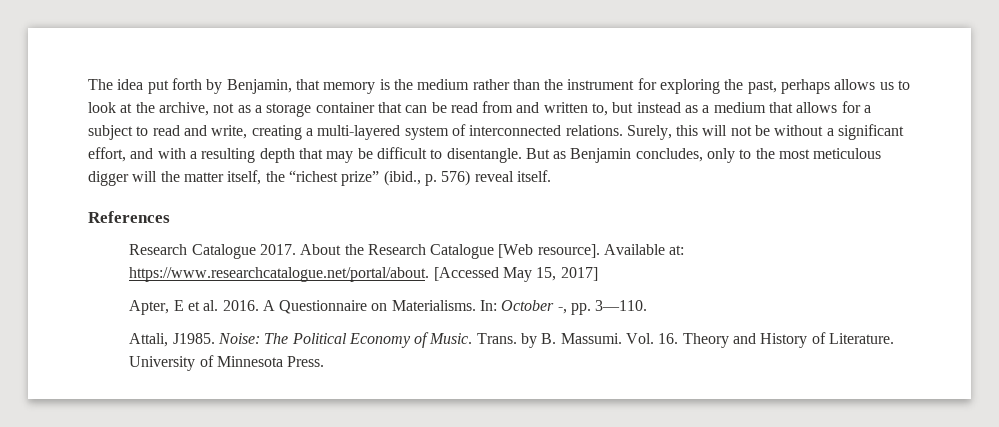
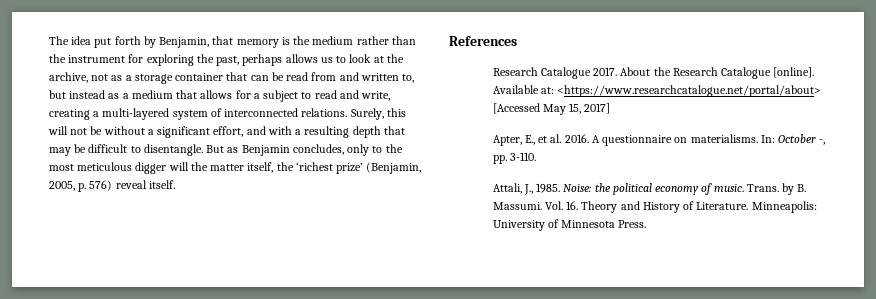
[288,170,421,186] “richest prize” (ibid., -> [295,162,422,174] [49,181,75,191] ‘richest prize’ (Benjamin, 2005,
[498,244,600,258] [Web resource]. -> [773,67,815,78] [online].
[129,267,430,282] https://www.researchcatalogue.net/portal/about. -> [557,85,822,97] <https://www.researchcatalogue.net/portal/about>
[173,300,184,311] E -> [524,135,535,145] E.,
[279,300,476,314] Questionnaire on Materialisms. -> [602,134,758,146] questionnaire on materialisms.
[595,300,648,311] 3—110. -> [509,152,536,161] 3-110.
[172,332,473,348] J1985. Noise: The Political Economy of Music. -> [523,183,744,195] J., 1985. Noise: the political economy of music.
(894, 338) none -> [751,201,817,213] Minneapolis:

